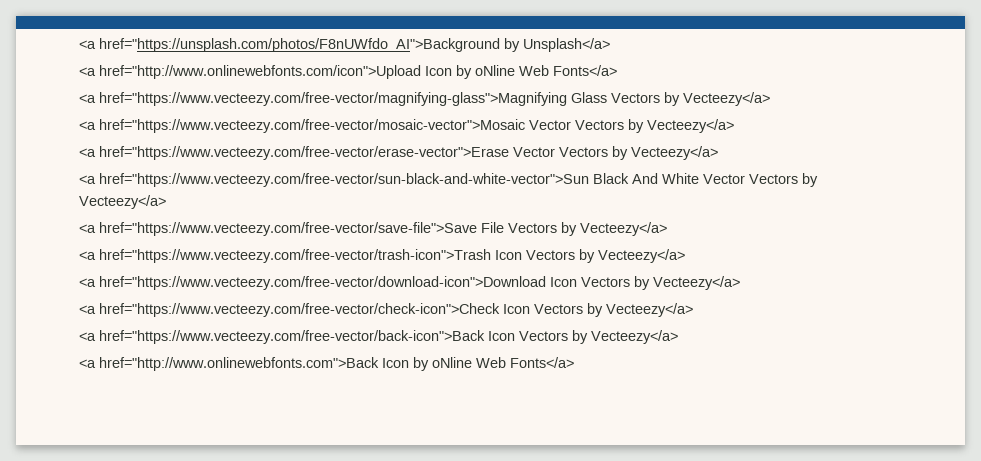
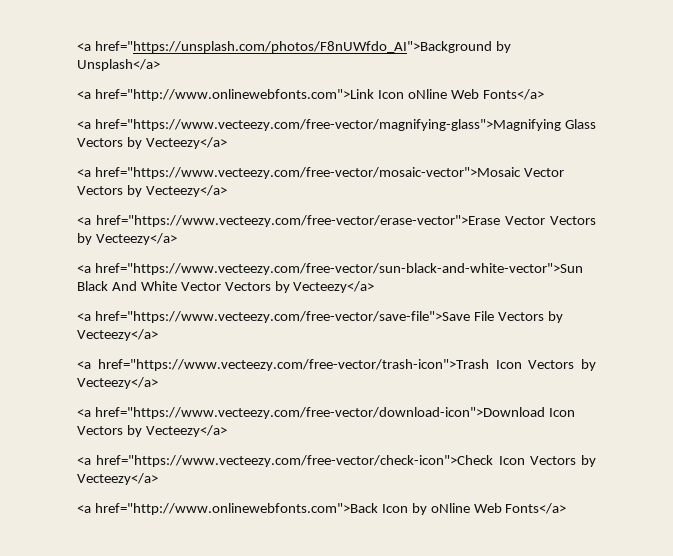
[99,65,472,79] href="http://www.onlinewebfonts.com/icon">Upload Icon by -> [94,89,404,101] href="http://www.onlinewebfonts.com">Link Icon
[79,330,678,344] // <a href="https://www.vecteezy.com/free-vector/back-icon">Back Icon Vectors by Vecteezy</a> -> (158, 479) none

